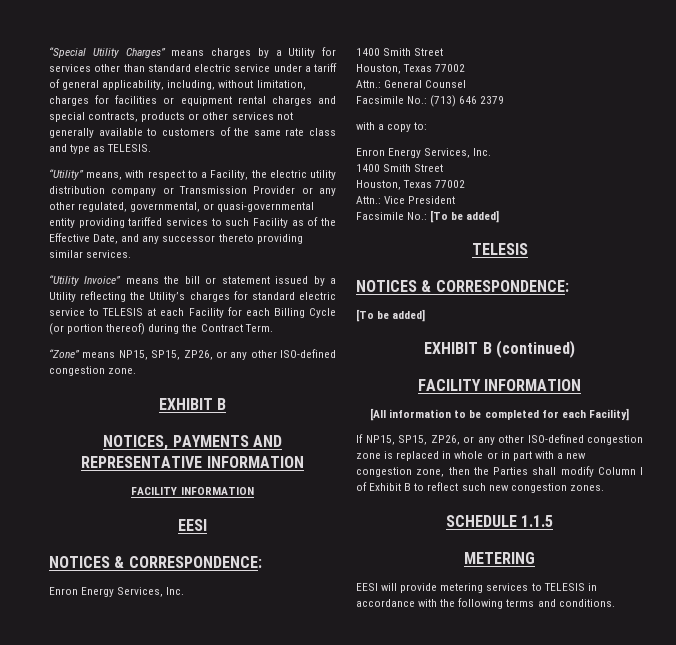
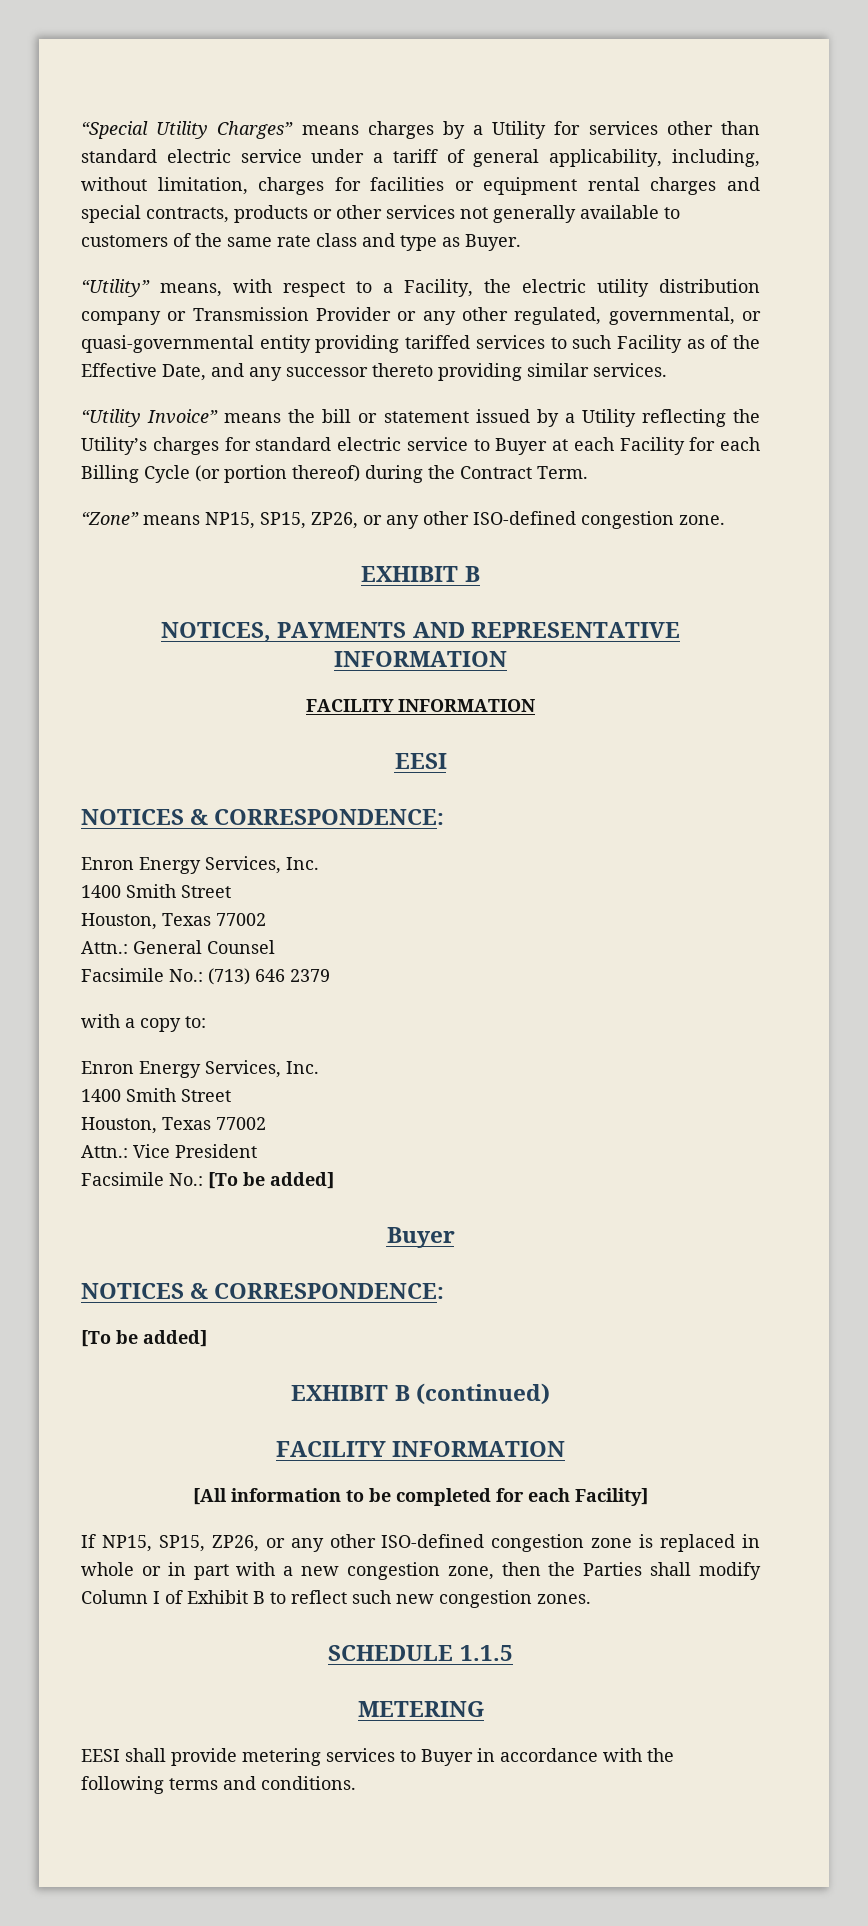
[107,144,152,152] TELESIS. -> [465,234,521,251] Buyer.
[102,308,144,316] TELESIS -> [495,438,548,455] Buyer
[471,243,528,255] TELESIS -> [386,1227,455,1248] Buyer
[381,583,398,591] will -> [125,1748,166,1762] shall
[543,583,585,591] TELESIS -> [421,1749,473,1766] Buyer

